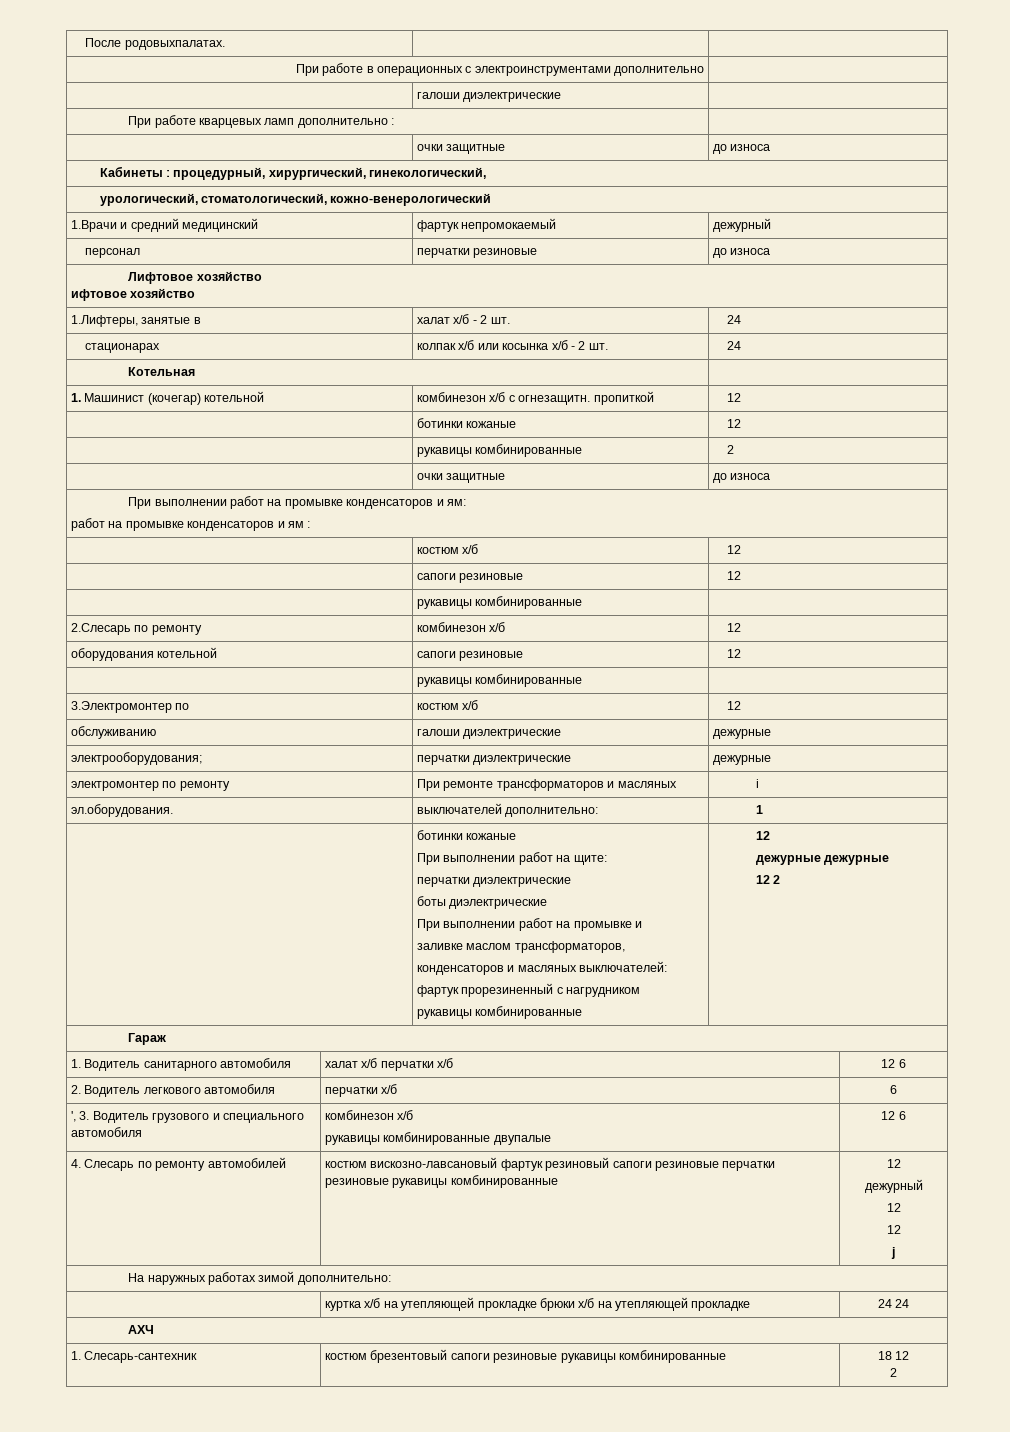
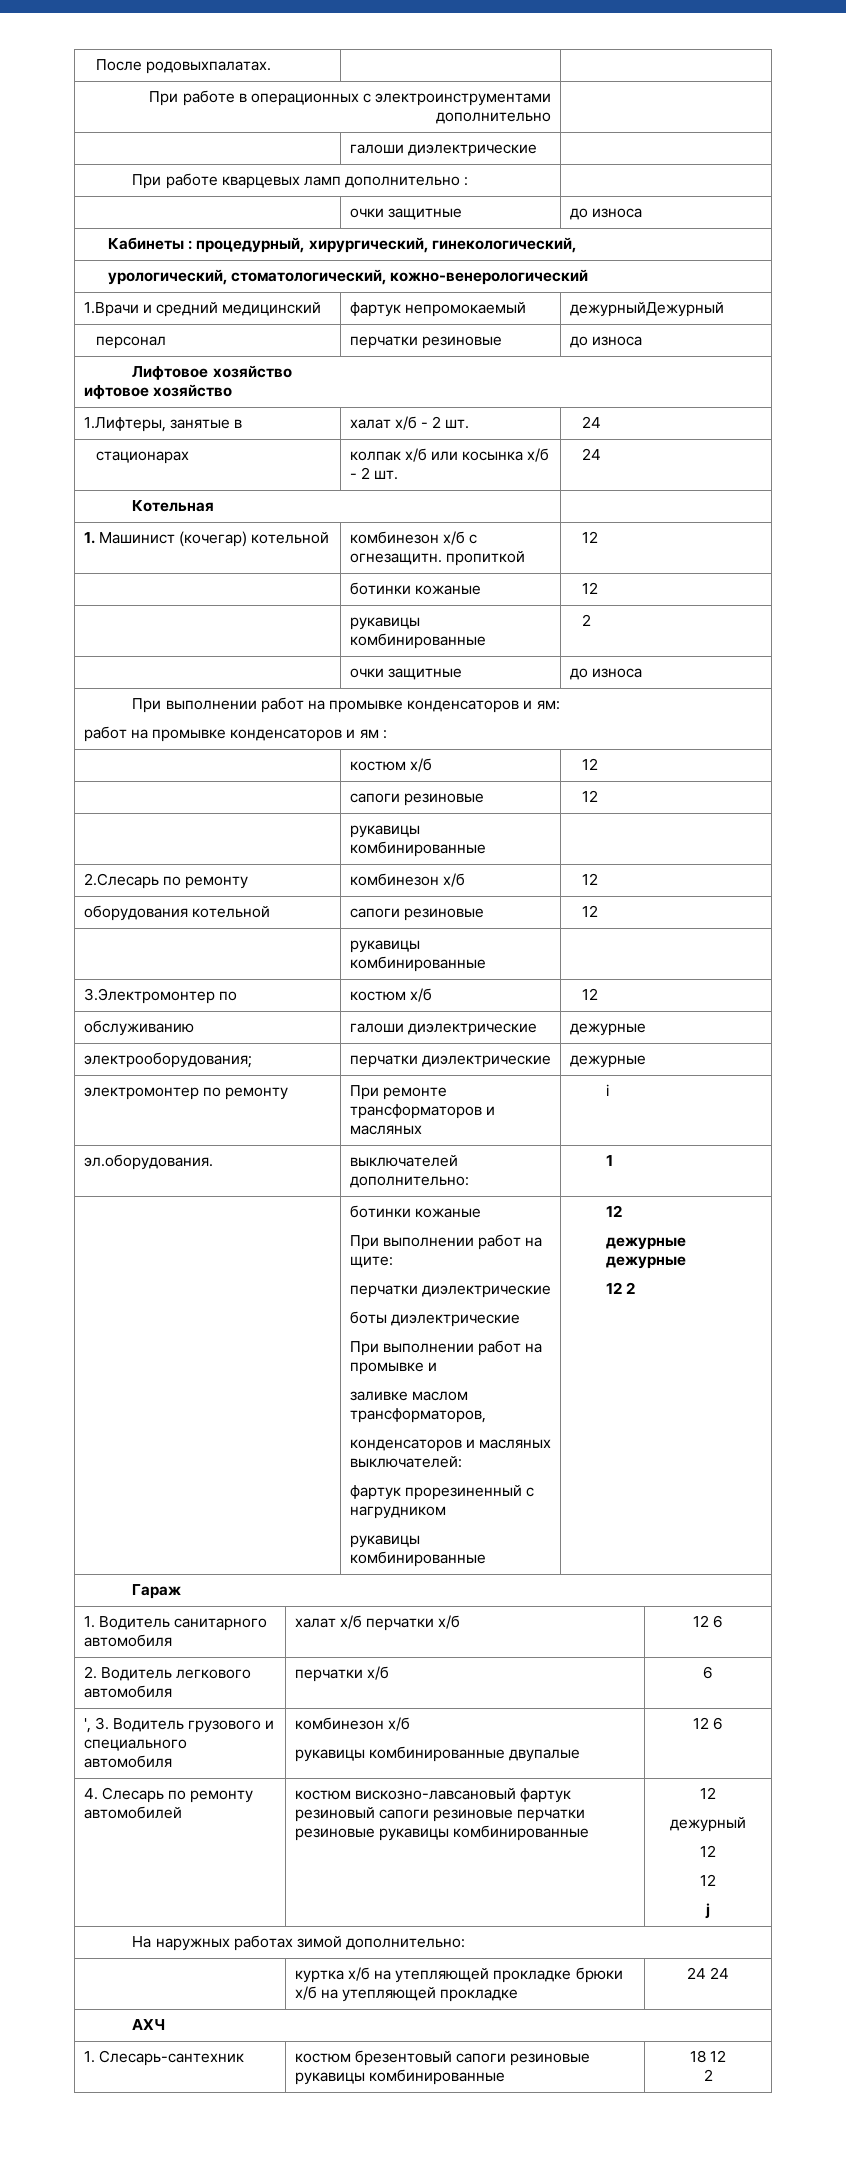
[713,218,772,232] дежурный -> [569,302,724,317] дежурныйДежурный

